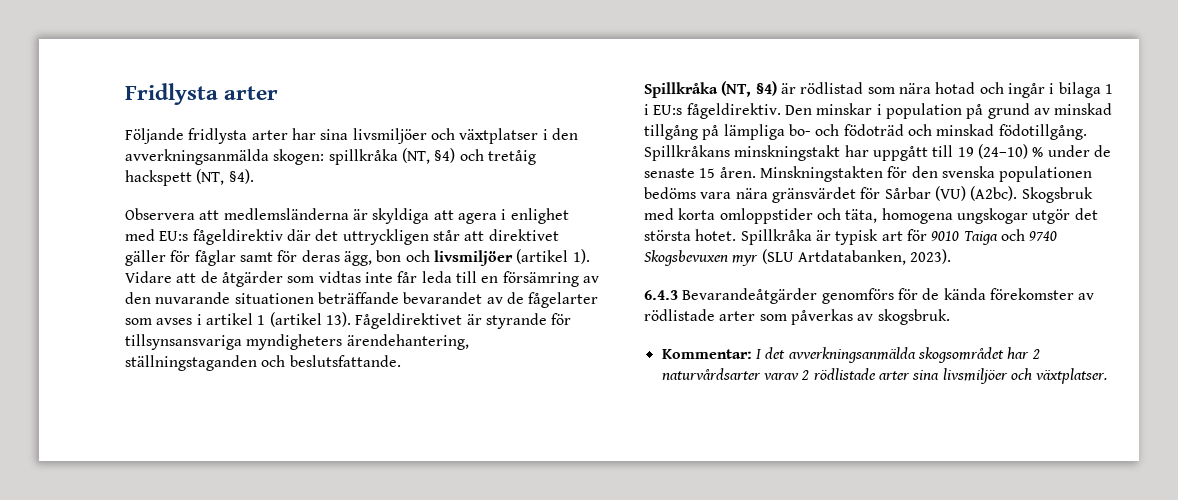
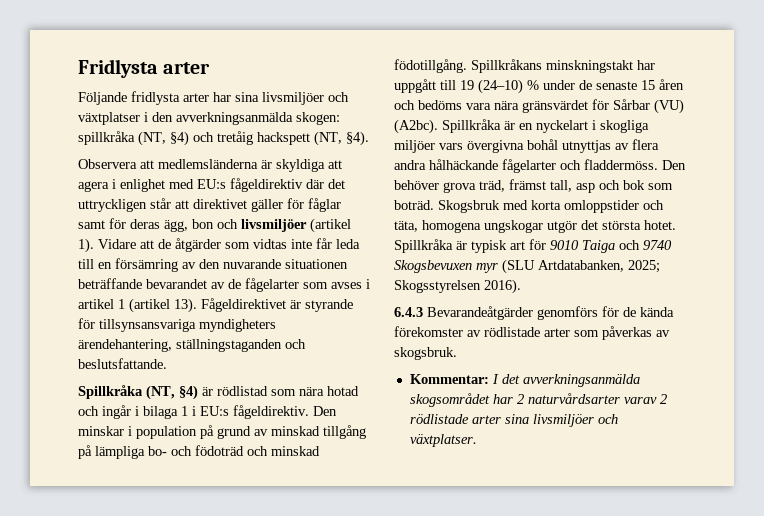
[719,166,1093,182] åren. Minskningstakten för den svenska populationen -> [659,79,684,90] [394,100,415,110] åren och
(1018, 193) none -> [442,119,649,133] [394,139,659,153] [394,159,686,173] [394,179,673,193] [394,200,434,210] Spillkråka är en nyckelart i skogliga miljöer vars övergivna bohål utnyttjas av flera andra hålhäckande fågelarter och fladdermöss. Den behöver grova träd, främst tall, asp och bok som boträd.
[910,249,952,264] 2023). -> [628,260,660,273] [394,279,521,294] 2025; Skogsstyrelsen 2016).

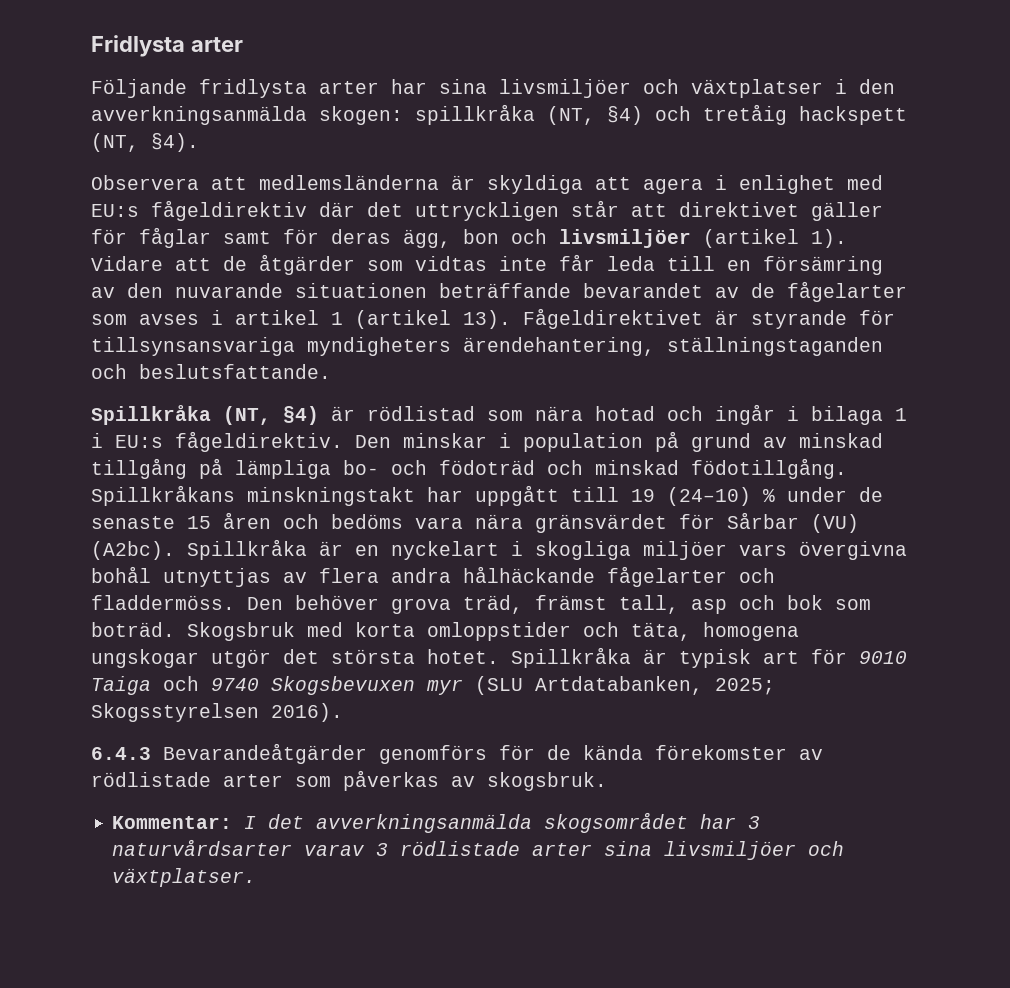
[516,394,524,404] 2 -> [748,816,761,829] 3
[659,394,667,404] 2 -> [376,843,389,856] 3

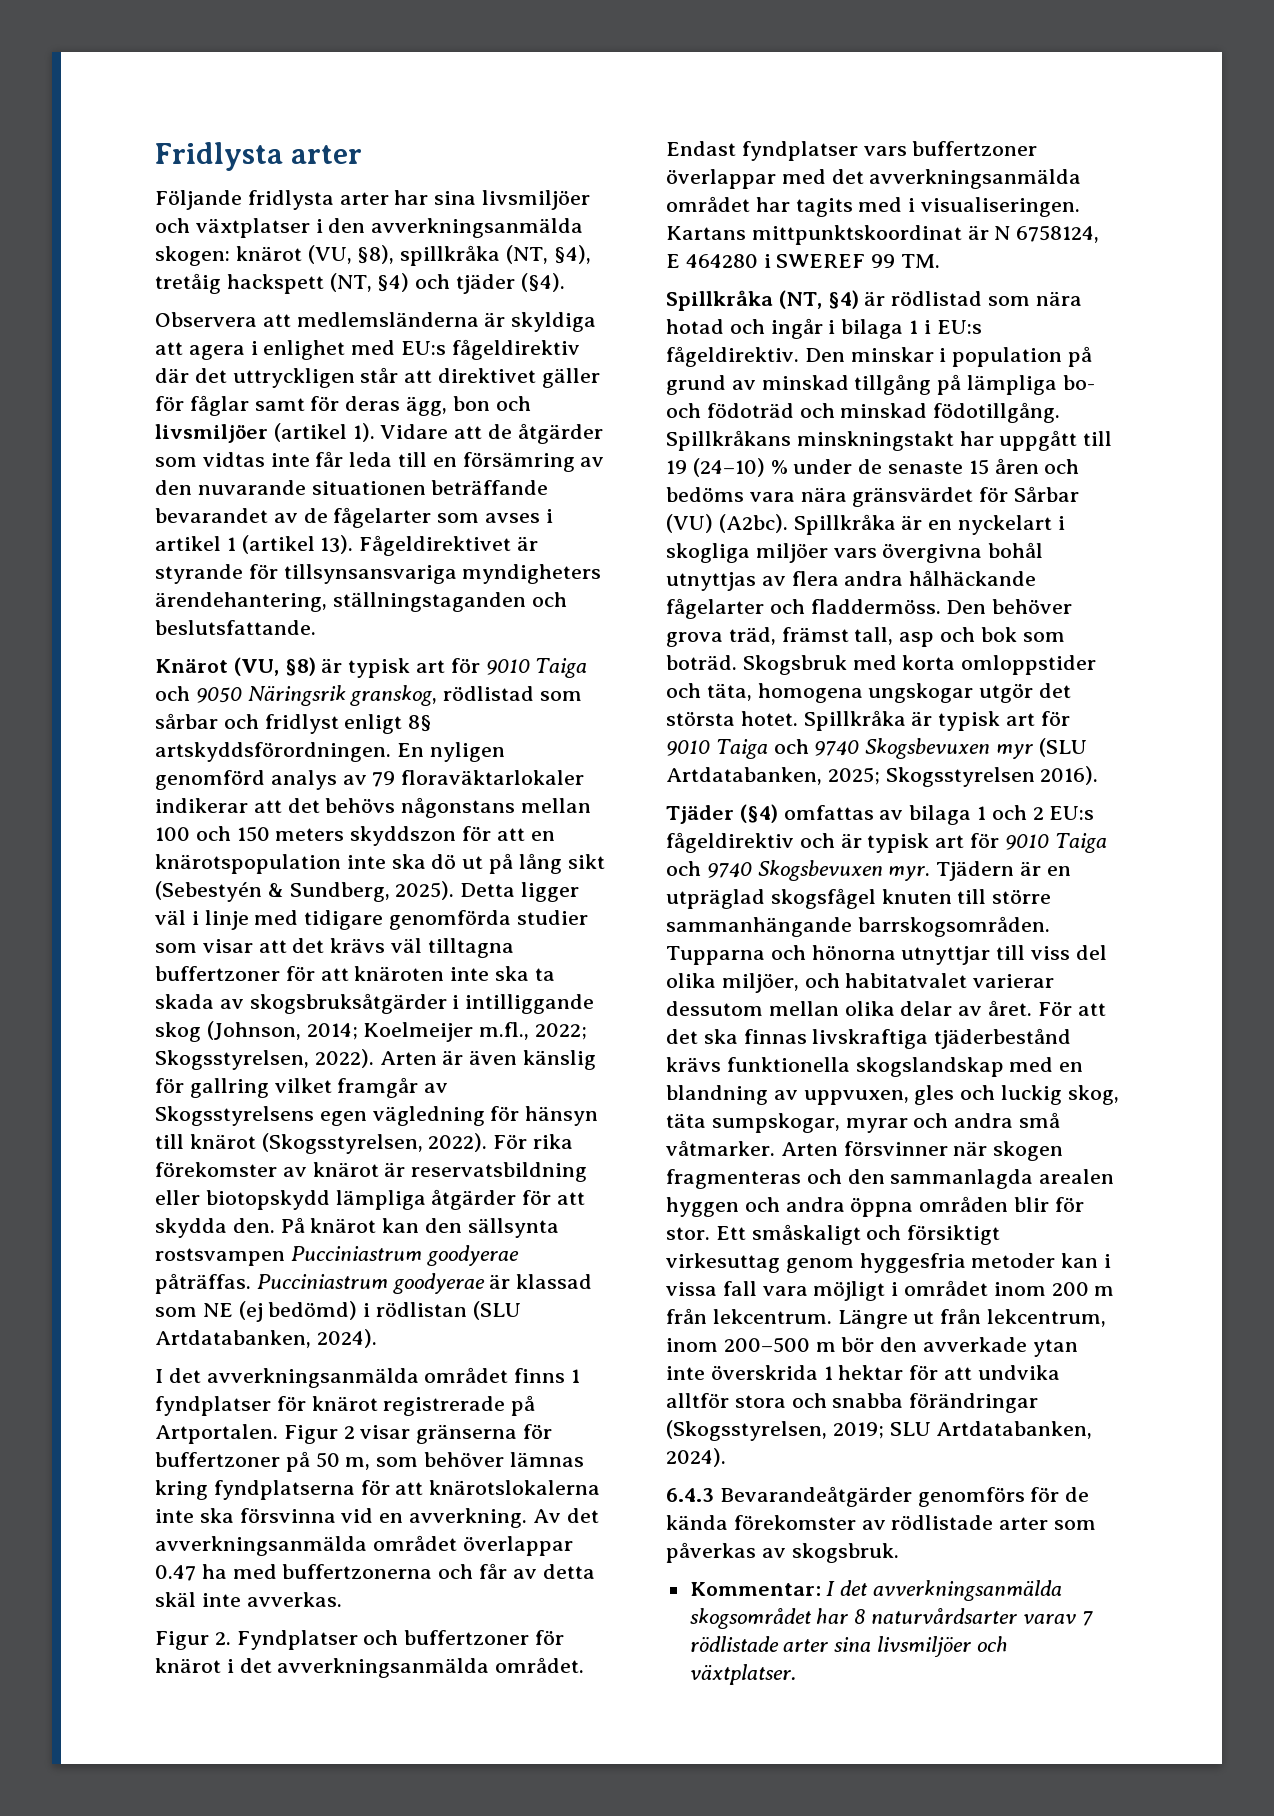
[415,104,907,125] [91,133,199,152] spillkråka (NT, §4) och tretåig hackspett (NT, §4). -> [235,245,591,266] [155,273,565,294] knärot (VU, §8), spillkråka (NT, §4), tretåig hackspett (NT, §4) och tjäder (§4).
(331, 371) none -> [155,657,588,678] [155,685,583,706] [155,713,433,734] [155,742,505,762] [155,770,585,790] [155,797,592,818] [155,826,555,846] [155,853,605,874] [155,881,580,902] [155,910,588,930] [155,938,514,958] [155,966,555,981] [155,993,595,1014] [155,1021,588,1042] [155,1049,597,1070] [155,1077,449,1098] [155,1106,599,1126] [155,1133,574,1154] [155,1162,588,1182] [155,1189,586,1210] [155,1217,559,1238] [155,1245,519,1266] [155,1273,593,1294] [155,1301,521,1322] [155,1329,377,1348] [155,1367,581,1388] [155,1395,536,1416] [155,1424,553,1444] [155,1451,584,1472] [155,1480,601,1500] [155,1508,599,1528] [155,1535,573,1556] [155,1563,595,1581] [155,1592,342,1607] [155,1630,565,1650] [155,1657,585,1678] [666,141,1038,161] [666,169,1082,189] [666,196,1081,217] [666,225,1100,245] [666,254,941,268] // Knärot (VU, §8) är typisk art för 9010 Taiga och 9050 Näringsrik granskog, rödlistad som sårbar och fridlyst enligt 8§ artskyddsförordningen. En nyligen genomförd analys av 79 floraväktarlokaler indikerar att det behövs någonstans mellan 100 och 150 meters skyddszon för att en knärotspopulation inte ska dö ut på lång sikt (Sebestyén & Sundberg, 2025). Detta ligger väl i linje med tidigare genomförda studier som visar att det krävs väl tilltagna buffertzoner för att knäroten inte ska ta skada av skogsbruksåtgärder i intilliggande skog (Johnson, 2014; Koelmeijer m.fl., 2022; Skogsstyrelsen, 2022). Arten är även känslig för gallring vilket framgår av Skogsstyrelsens egen vägledning för hänsyn till knärot (Skogsstyrelsen, 2022). För rika förekomster av knärot är reservatsbildning eller biotopskydd lämpliga åtgärder för att skydda den. På knärot kan den sällsynta rostsvampen Pucciniastrum goodyerae påträffas. Pucciniastrum goodyerae är klassad som NE (ej bedömd) i rödlistan (SLU Artdatabanken, 2024). // I det avverkningsanmälda området finns 1 fyndplatser för knärot registrerade på Artportalen. Figur 2 visar gränserna för buffertzoner på 50 m, som behöver lämnas kring fyndplatserna för att knärotslokalerna inte ska försvinna vid en avverkning. Av det avverkningsanmälda området överlappar 0.47 ha med buffertzonerna och får av detta skäl inte avverkas. // Figur 2. Fyndplatser och buffertzoner för knärot i det avverkningsanmälda området. Endast fyndplatser vars buffertzoner överlappar med det avverkningsanmälda området har tagits med i visualiseringen. Kartans mittpunktskoordinat är N 6758124, E 464280 i SWEREF 99 TM.
(343, 712) none -> [666,804,1095,825] [666,832,1107,853] [666,860,1071,881] [666,888,1052,909] [666,916,1050,937] [666,945,1107,965] [666,973,1055,993] [666,1000,1106,1016] [666,1028,1072,1049] [666,1057,1084,1077] [666,1085,1119,1105] [666,1112,1061,1133] [666,1140,1064,1161] [666,1169,1115,1189] [666,1196,1084,1217] [666,1224,1001,1245] [666,1253,1112,1273] [666,1280,1115,1301] [666,1308,1107,1329] [666,1337,1078,1357] [666,1365,1060,1380] [666,1393,1039,1413] [666,1420,1093,1441] [666,1448,726,1467] // Tjäder (§4) omfattas av bilaga 1 och 2 EU:s fågeldirektiv och är typisk art för 9010 Taiga och 9740 Skogsbevuxen myr. Tjädern är en utpräglad skogsfågel knuten till större sammanhängande barrskogsområden. Tupparna och hönorna utnyttjar till viss del olika miljöer, och habitatvalet varierar dessutom mellan olika delar av året. För att det ska finnas livskraftiga tjäderbestånd krävs funktionella skogslandskap med en blandning av uppvuxen, gles och luckig skog, täta sumpskogar, myrar och andra små våtmarker. Arten försvinner när skogen fragmenteras och den sammanlagda arealen hyggen och andra öppna områden blir för stor. Ett småskaligt och försiktigt virkesuttag genom hyggesfria metoder kan i vissa fall vara möjligt i området inom 200 m från lekcentrum. Längre ut från lekcentrum, inom 200–500 m bör den avverkade ytan inte överskrida 1 hektar för att undvika alltför stora och snabba förändringar (Skogsstyrelsen, 2019; SLU Artdatabanken, 2024).
[748,816,761,829] 3 -> [854,1609,866,1624] 8
[376,843,389,856] 3 -> [1081,1611,1093,1626] 7

